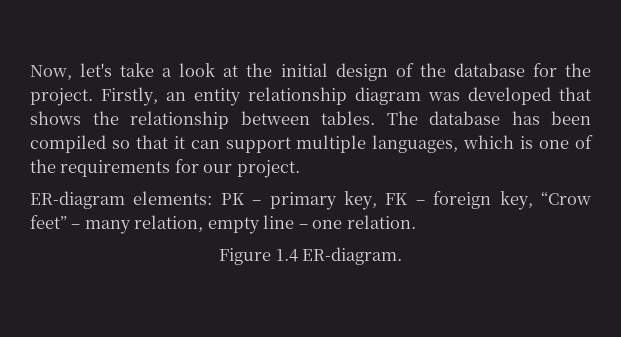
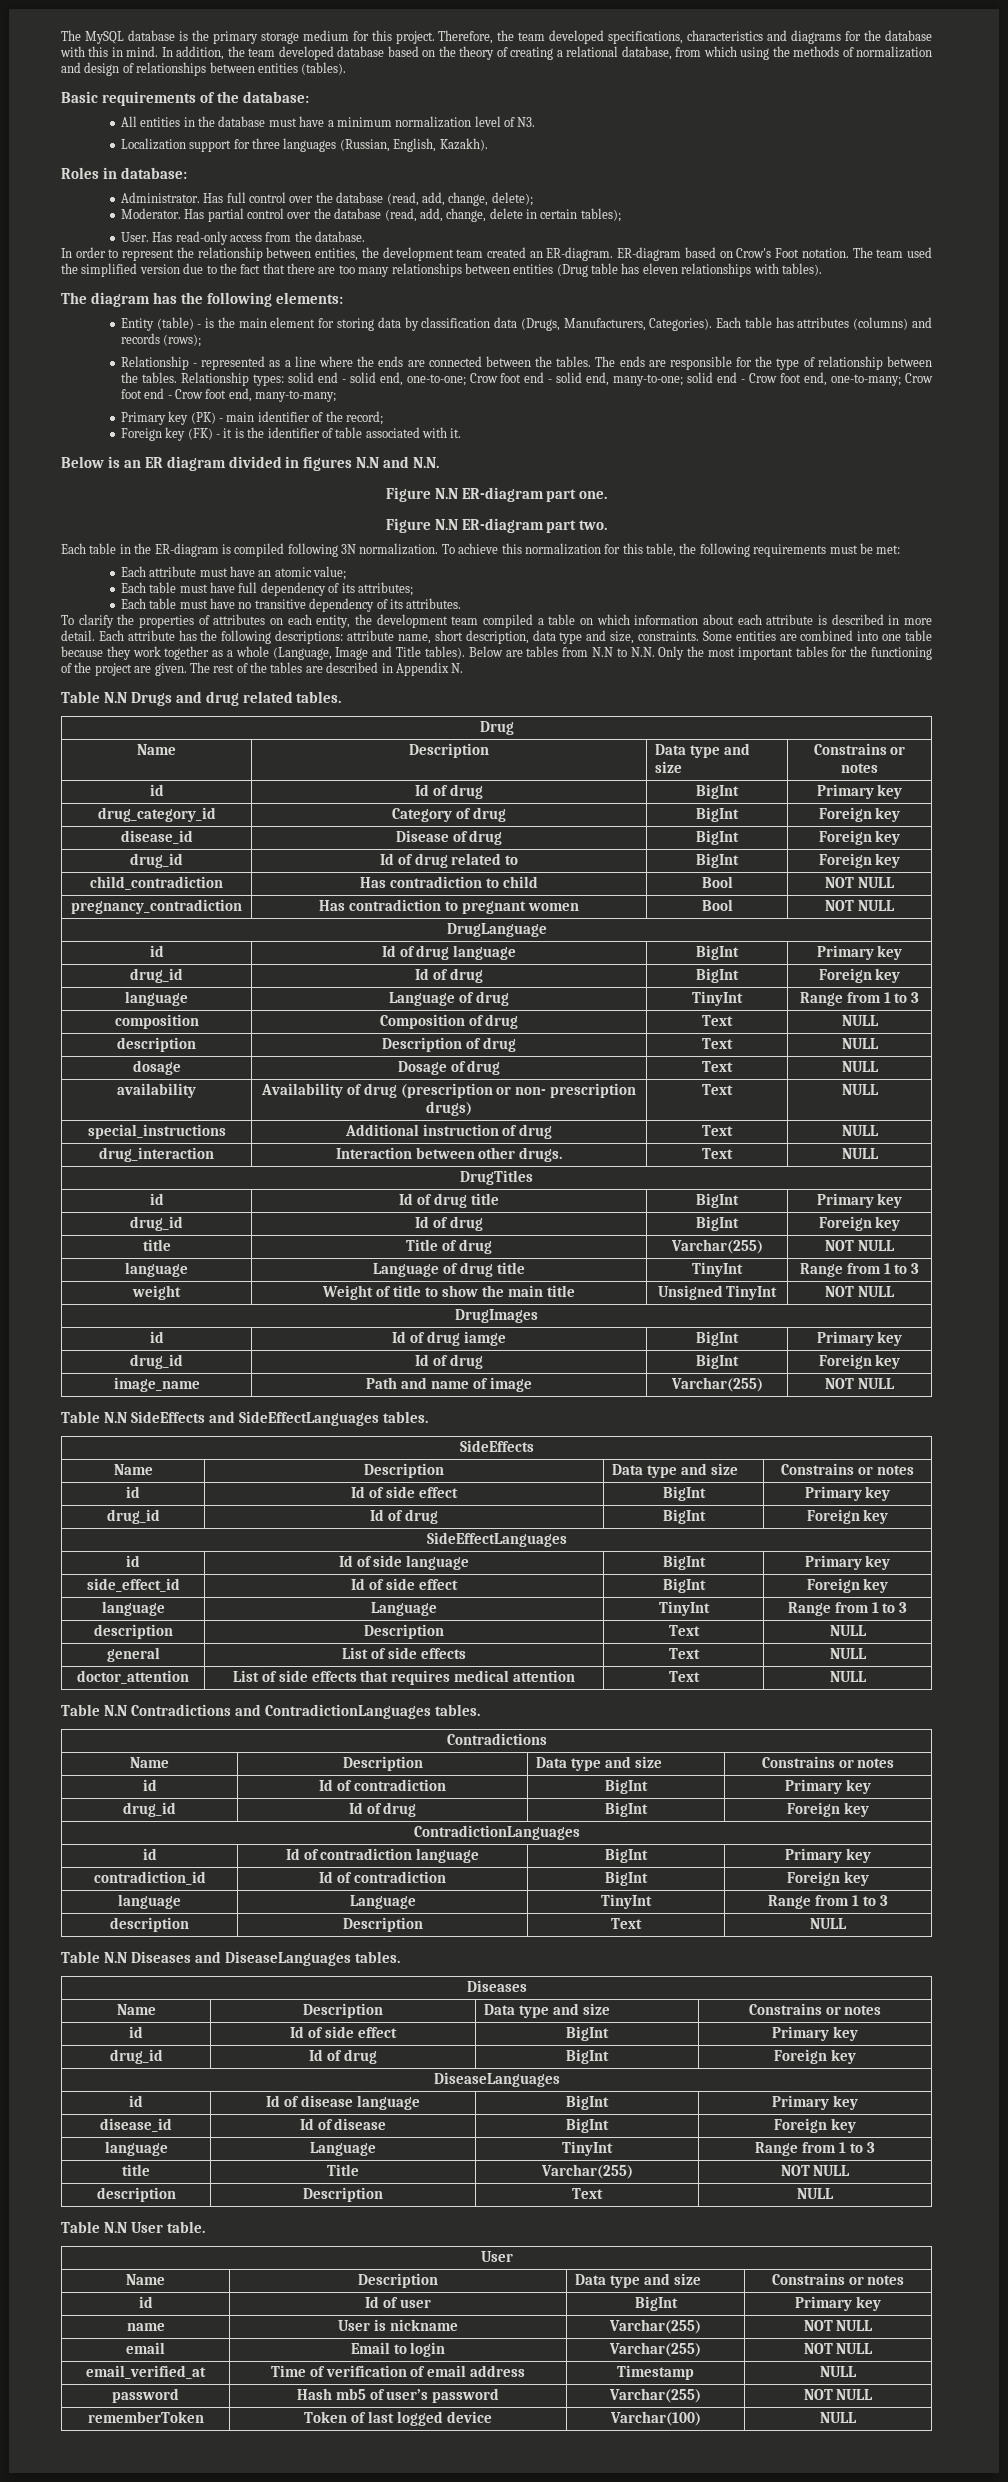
[30,63,592,81] [30,87,591,106] [30,111,591,129] [30,135,594,153] [30,159,300,178] [30,191,591,210] [30,215,416,234] [219,247,402,265] Now, let's take a look at the initial design of the database for the project. Firstly, an entity relationship diagram was developed that shows the relationship between tables. The database has been compiled so that it can support multiple languages, which is one of the requirements for our project. // ER-diagram elements: PK – primary key, FK – foreign key, “Crow feet” – many relation, empty line – one relation. // Figure 1.4 ER-diagram. -> [61,30,933,44] [60,46,933,60] [61,62,347,76] [61,91,309,106] [120,116,536,128] [120,138,488,152] [61,167,187,179] [120,192,533,206] [120,208,621,222] [120,231,366,245] [61,247,933,261] [61,263,822,277] [61,292,343,307] [120,317,932,331] [120,333,202,347] [120,356,933,370] [120,372,933,386] [120,388,337,402] [120,411,383,425] [120,427,462,441] [61,456,440,471] [385,487,608,502] [385,518,608,533] [61,543,901,557] [120,566,347,580] [120,582,413,596] [120,598,462,612] [61,614,932,628] [61,630,933,644] [61,646,932,660] [61,662,464,676] [61,691,342,706] [479,721,514,735] [137,744,176,755] [409,743,489,758] [655,743,750,758] [655,761,683,773] [813,743,906,755] [841,763,878,773] [149,784,164,796] [415,784,483,799] [696,784,739,799] [816,784,903,799] [97,807,216,822] [392,807,506,822] [696,807,739,822] [818,807,901,822] [120,830,193,844] [395,830,503,845] [696,830,739,845] [818,830,901,845] [130,853,183,868] [379,853,519,868] [696,853,739,868] [818,853,901,868] [90,876,223,890] [360,876,538,888] [701,876,733,888] [825,877,895,888] [71,899,242,914] [319,899,579,914] [701,899,733,911] [825,900,895,911] [446,923,547,937] [149,945,164,957] [381,945,517,960] [696,945,739,960] [816,945,903,960] [130,968,183,983] [415,968,483,983] [696,968,739,983] [818,968,901,983] [125,991,188,1006] [389,991,509,1006] [692,991,743,1006] [799,992,920,1006] [114,1014,199,1029] [379,1014,519,1029] [702,1015,733,1026] [841,1015,879,1026] [117,1037,196,1052] [382,1037,516,1052] [702,1038,733,1049] [841,1038,879,1049] [132,1060,181,1075] [397,1060,501,1075] [702,1061,733,1072] [841,1061,879,1072] [117,1083,196,1098] [260,1083,637,1098] [426,1101,472,1116] [702,1084,733,1095] [841,1084,879,1095] [87,1124,226,1139] [344,1124,553,1139] [702,1125,733,1136] [841,1125,879,1136] [99,1147,214,1162] [335,1147,563,1162] [702,1148,733,1159] [841,1148,879,1159] [460,1170,533,1185] [149,1193,164,1205] [399,1193,499,1208] [696,1193,739,1208] [816,1193,903,1208] [130,1216,183,1231] [415,1216,483,1231] [696,1216,739,1231] [818,1216,901,1231] [142,1239,171,1251] [406,1239,492,1254] [670,1239,763,1254] [825,1240,895,1251] [125,1262,188,1277] [373,1262,525,1277] [692,1262,743,1277] [799,1263,920,1277] [132,1285,181,1300] [322,1285,575,1300] [657,1285,778,1300] [825,1286,895,1297] [455,1309,538,1323] [149,1331,164,1343] [392,1331,506,1346] [696,1331,739,1346] [816,1331,903,1346] [130,1354,183,1369] [415,1354,483,1369] [696,1354,739,1369] [818,1354,901,1369] [113,1377,200,1392] [366,1377,532,1392] [670,1377,763,1392] [825,1378,895,1389] [61,1411,428,1426] [459,1440,534,1452] [113,1464,153,1475] [364,1463,444,1478] [612,1463,738,1478] [781,1463,914,1475] [126,1486,140,1498] [351,1486,458,1498] [662,1486,706,1501] [804,1486,891,1501] [106,1509,160,1524] [370,1509,438,1524] [662,1509,706,1524] [806,1509,889,1524] [426,1532,567,1547] [126,1555,140,1567] [338,1555,470,1570] [662,1555,706,1570] [804,1555,891,1570] [86,1578,180,1592] [351,1578,458,1590] [662,1578,706,1593] [806,1578,889,1593] [101,1601,165,1616] [371,1602,437,1616] [658,1601,710,1616] [787,1602,908,1616] [93,1624,173,1639] [364,1624,444,1639] [668,1625,700,1636] [829,1625,867,1636] [106,1647,160,1662] [342,1647,466,1659] [668,1648,700,1659] [829,1648,867,1659] [77,1670,189,1684] [232,1670,576,1685] [668,1671,700,1682] [829,1671,867,1682] [61,1704,480,1719] [446,1733,547,1745] [130,1757,169,1768] [342,1756,423,1771] [536,1756,662,1771] [761,1756,895,1768] [142,1779,157,1791] [319,1779,446,1791] [605,1779,648,1794] [785,1779,871,1794] [123,1802,176,1817] [348,1802,417,1817] [605,1802,648,1817] [787,1802,869,1817] [413,1825,580,1840] [142,1848,157,1860] [285,1848,480,1863] [605,1848,648,1863] [785,1848,871,1863] [93,1871,206,1885] [319,1871,446,1883] [605,1871,648,1886] [787,1871,869,1886] [118,1894,181,1909] [349,1895,416,1909] [601,1894,652,1909] [768,1895,888,1909] [110,1917,189,1932] [342,1917,423,1932] [611,1918,642,1929] [810,1918,847,1929] [61,1951,400,1966] [466,1980,527,1992] [116,2004,156,2015] [303,2003,383,2018] [484,2003,610,2018] [748,2003,882,2015] [129,2026,143,2038] [290,2026,397,2038] [566,2026,609,2041] [772,2026,858,2041] [109,2049,163,2064] [309,2049,377,2064] [566,2049,609,2064] [774,2049,856,2064] [433,2072,560,2087] [129,2095,143,2107] [266,2095,420,2110] [566,2095,609,2110] [772,2095,858,2110] [100,2118,172,2132] [299,2118,387,2130] [566,2118,609,2133] [774,2118,856,2133] [104,2141,168,2156] [310,2142,376,2156] [562,2141,613,2156] [755,2142,875,2156] [122,2164,150,2176] [327,2164,359,2176] [540,2164,633,2179] [780,2165,851,2176] [96,2187,176,2202] [303,2187,383,2202] [572,2188,603,2199] [797,2188,834,2199] [61,2221,205,2233] [480,2251,513,2262] [126,2274,165,2285] [358,2273,438,2288] [575,2273,701,2288] [771,2273,905,2285] [138,2296,153,2308] [365,2296,431,2308] [634,2296,678,2311] [795,2296,881,2311] [126,2323,165,2331] [338,2319,458,2331] [609,2319,701,2334] [803,2320,874,2331] [126,2342,165,2354] [350,2342,446,2357] [609,2342,701,2357] [803,2343,874,2354] [86,2365,206,2379] [270,2365,526,2377] [617,2365,694,2380] [820,2366,857,2377] [112,2388,179,2403] [296,2388,500,2403] [609,2388,701,2403] [803,2389,874,2400] [87,2411,204,2423] [304,2411,492,2426] [609,2411,701,2426] [820,2412,857,2423] The MySQL database is the primary storage medium for this project. Therefore, the team developed specifications, characteristics and diagrams for the database with this in mind. In addition, the team developed database based on the theory of creating a relational database, from which using the methods of normalization and design of relationships between entities (tables). // Basic requirements of the database: // All entities in the database must have a minimum normalization level of N3. // Localization support for three languages (Russian, English, Kazakh). // Roles in database: // Administrator. Has full control over the database (read, add, change, delete); // Moderator. Has partial control over the database (read, add, change, delete in certain tables); // User. Has read-only access from the database. // In order to represent the relationship between entities, the development team created an ER-diagram. ER-diagram based on Crow's Foot notation. The team used the simplified version due to the fact that there are too many relationships between entities (Drug table has eleven relationships with tables). // The diagram has the following elements: // Entity (table) - is the main element for storing data by classification data (Drugs, Manufacturers, Categories). Each table has attributes (columns) and records (rows); // Relationship - represented as a line where the ends are connected between the tables. The ends are responsible for the type of relationship between the tables. Relationship types: solid end - solid end, one-to-one; Crow foot end - solid end, many-to-one; solid end - Crow foot end, one-to-many; Crow foot end - Crow foot end, many-to-many; // Primary key (PK) - main identifier of the record; // Foreign key (FK) - it is the identifier of table associated with it. // Below is an ER diagram divided in figures N.N and N.N. // Figure N.N ER-diagram part one. // Figure N.N ER-diagram part two. // Each table in the ER-diagram is compiled following 3N normalization. To achieve this normalization for this table, the following requirements must be met: // Each attribute must have an atomic value; // Each table must have full dependency of its attributes; // Each table must have no transitive dependency of its attributes. // To clarify the properties of attributes on each entity, the development team compiled a table on which information about each attribute is described in more detail. Each attribute has the following descriptions: attribute name, short description, data type and size, constraints. Some entities are combined into one table because they work together as a whole (Language, Image and Title tables). Below are tables from N.N to N.N. Only the most important tables for the functioning of the project are given. The rest of the tables are described in Appendix N. // Table N.N Drugs and drug related tables. // Drug // Name | Description | Data type and size | Constrains or notes // id | Id of drug | BigInt | Primary key // drug_category_id | Category of drug | BigInt | Foreign key // disease_id | Disease of drug | BigInt | Foreign key // drug_id | Id of drug related to | BigInt | Foreign key // child_contradiction | Has contradiction to child | Bool | NOT NULL // pregnancy_contradiction | Has contradiction to pregnant women | Bool | NOT NULL // DrugLanguage // id | Id of drug language | BigInt | Primary key // drug_id | Id of drug | BigInt | Foreign key // language | Language of drug | TinyInt | Range from 1 to 3 // composition | Composition of drug | Text | NULL // description | Description of drug | Text | NULL // dosage | Dosage of drug | Text | NULL // availability | Availability of drug (prescription or non- prescription drugs) | Text | NULL // special_instructions | Additional instruction of drug | Text | NULL // drug_interaction | Interaction between other drugs. | Text | NULL // DrugTitles // id | Id of drug title | BigInt | Primary key // drug_id | Id of drug | BigInt | Foreign key // title | Title of drug | Varchar(255) | NOT NULL // language | Language of drug title | TinyInt | Range from 1 to 3 // weight | Weight of title to show the main title | Unsigned TinyInt | NOT NULL // DrugImages // id | Id of drug iamge | BigInt | Primary key // drug_id | Id of drug | BigInt | Foreign key // image_name | Path and name of image | Varchar(255) | NOT NULL // Table N.N SideEffects and SideEffectLanguages tables. // SideEffects // Name | Description | Data type and size | Constrains or notes // id | Id of side effect | BigInt | Primary key // drug_id | Id of drug | BigInt | Foreign key // SideEffectLanguages // id | Id of side language | BigInt | Primary key // side_effect_id | Id of side effect | BigInt | Foreign key // language | Language | TinyInt | Range from 1 to 3 // description | Description | Text | NULL // general | List of side effects | Text | NULL // doctor_attention | List of side effects that requires medical attention | Text | NULL // Table N.N Contradictions and ContradictionLanguages tables. // Contradictions // Name | Description | Data type and size | Constrains or notes // id | Id of contradiction | BigInt | Primary key // drug_id | Id of drug | BigInt | Foreign key // ContradictionLanguages // id | Id of contradiction language | BigInt | Primary key // contradiction_id | Id of contradiction | BigInt | Foreign key // language | Language | TinyInt | Range from 1 to 3 // description | Description | Text | NULL // Table N.N Diseases and DiseaseLanguages tables. // Diseases // Name | Description | Data type and size | Constrains or notes // id | Id of side effect | BigInt | Primary key // drug_id | Id of drug | BigInt | Foreign key // DiseaseLanguages // id | Id of disease language | BigInt | Primary key // disease_id | Id of disease | BigInt | Foreign key // language | Language | TinyInt | Range from 1 to 3 // title | Title | Varchar(255) | NOT NULL // description | Description | Text | NULL // Table N.N User table. // User // Name | Description | Data type and size | Constrains or notes // id | Id of user | BigInt | Primary key // name | User is nickname | Varchar(255) | NOT NULL // email | Email to login | Varchar(255) | NOT NULL // email_verified_at | Time of verification of email address | Timestamp | NULL // password | Hash mb5 of user’s password | Varchar(255) | NOT NULL // rememberToken | Token of last logged device | Varchar(100) | NULL

